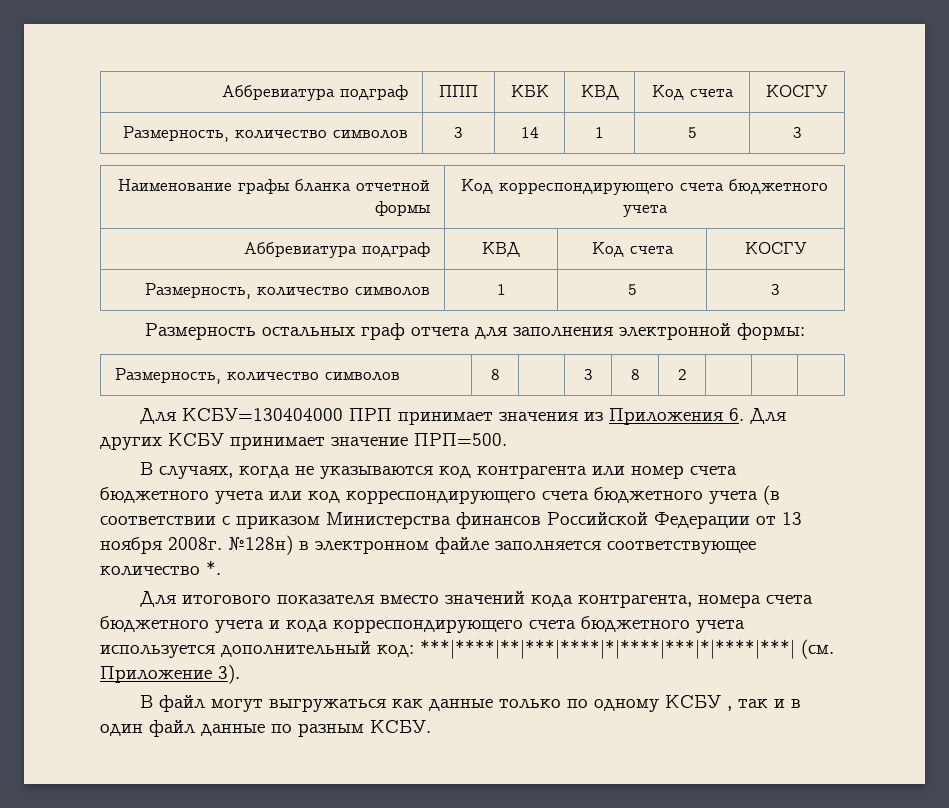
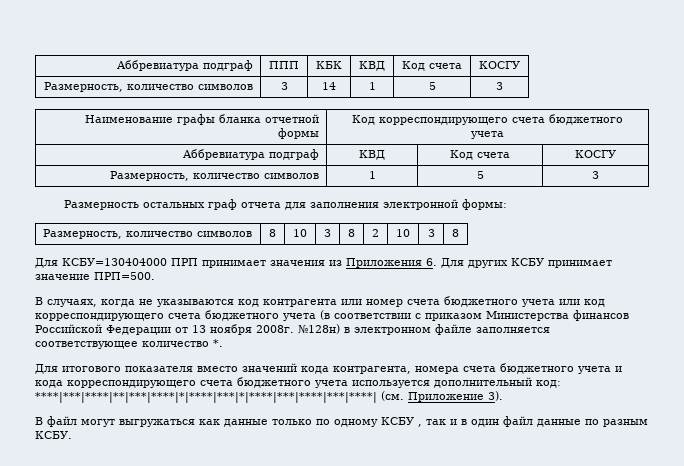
(500, 374) none -> [293,229,307,237] 10
(687, 374) | | -> [396,229,410,237] [427,229,435,237] [452,229,459,237] 10 | 3 | 8
[420,639,795,659] ***|****|**|***|****|*|****|***|*|****|***| -> [35,392,377,403] ****|***|****|**|***|****|*|****|***|*|****|***|****|***|****|

